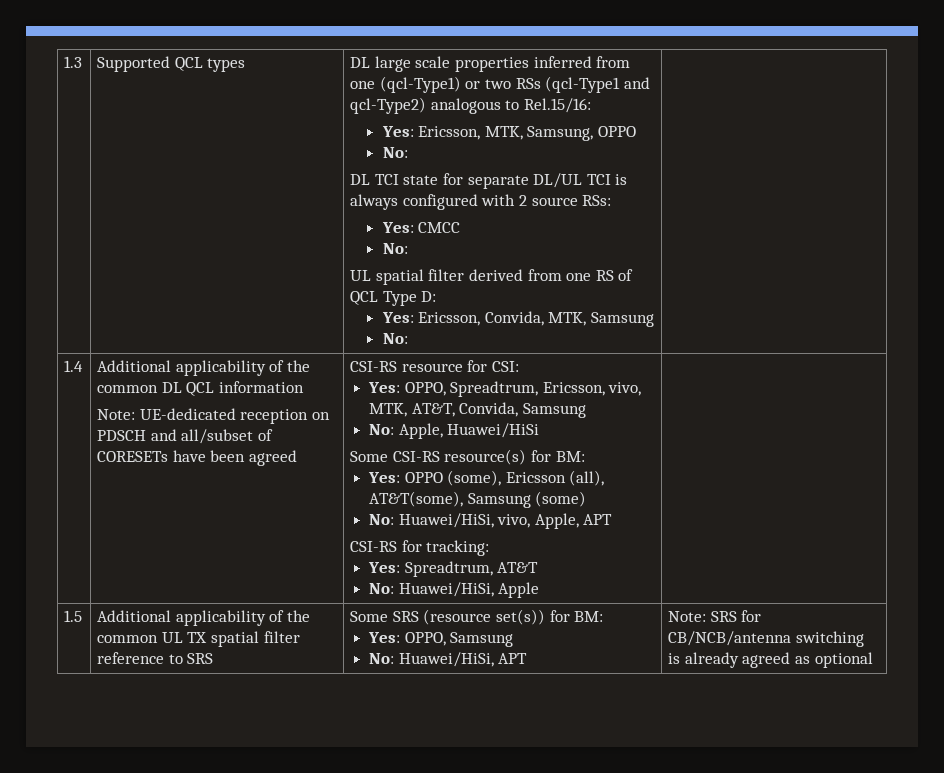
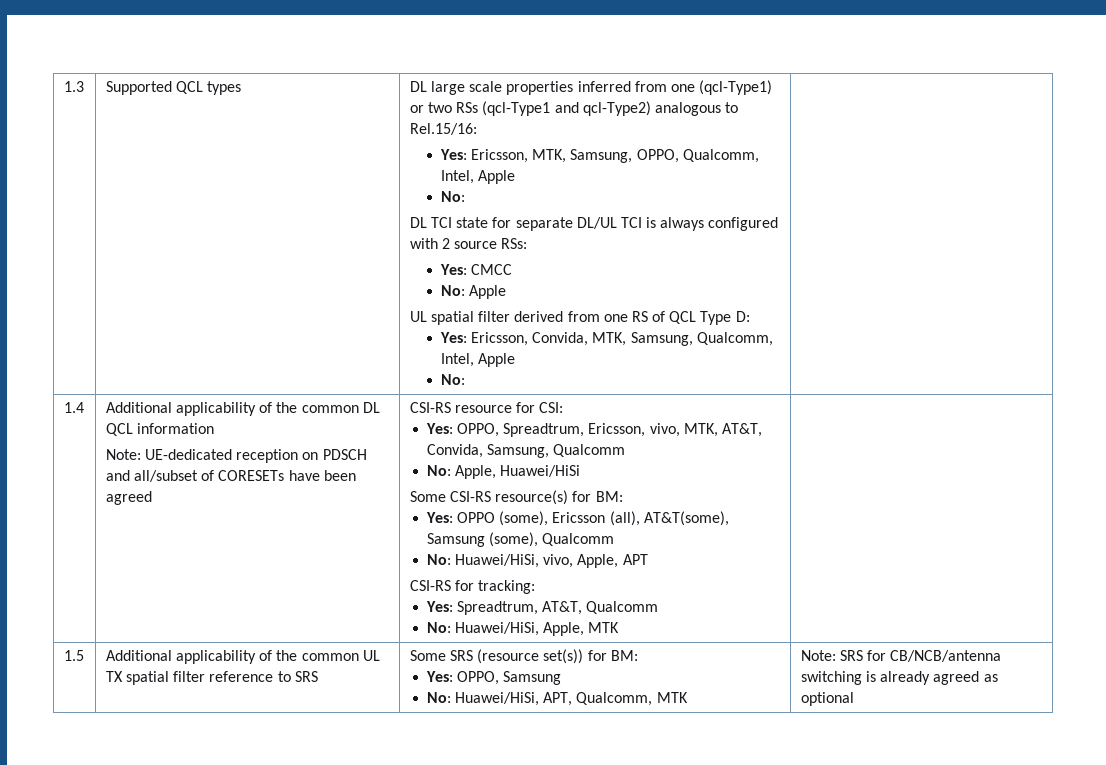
[597,126,636,137] OPPO -> [636,149,759,163] [440,170,515,184] OPPO, Qualcomm, Intel, Apple
(408, 248) none -> [468,285,506,299] Apple
[590,312,654,327] Samsung -> [630,332,773,346] [440,353,515,367] Samsung, Qualcomm, Intel, Apple
[522,403,586,418] Samsung -> [486,444,626,458] Samsung, Qualcomm
[535,491,587,507] (some) -> [488,532,615,547] (some), Qualcomm
[497,562,539,573] [368,582,540,598] AT&T // No: Huawei/HiSi, Apple -> [542,601,659,615] [426,622,620,636] AT&T, Qualcomm // No: Huawei/HiSi, Apple, MTK
[498,653,528,664] APT -> [543,692,688,706] APT, Qualcomm, MTK

